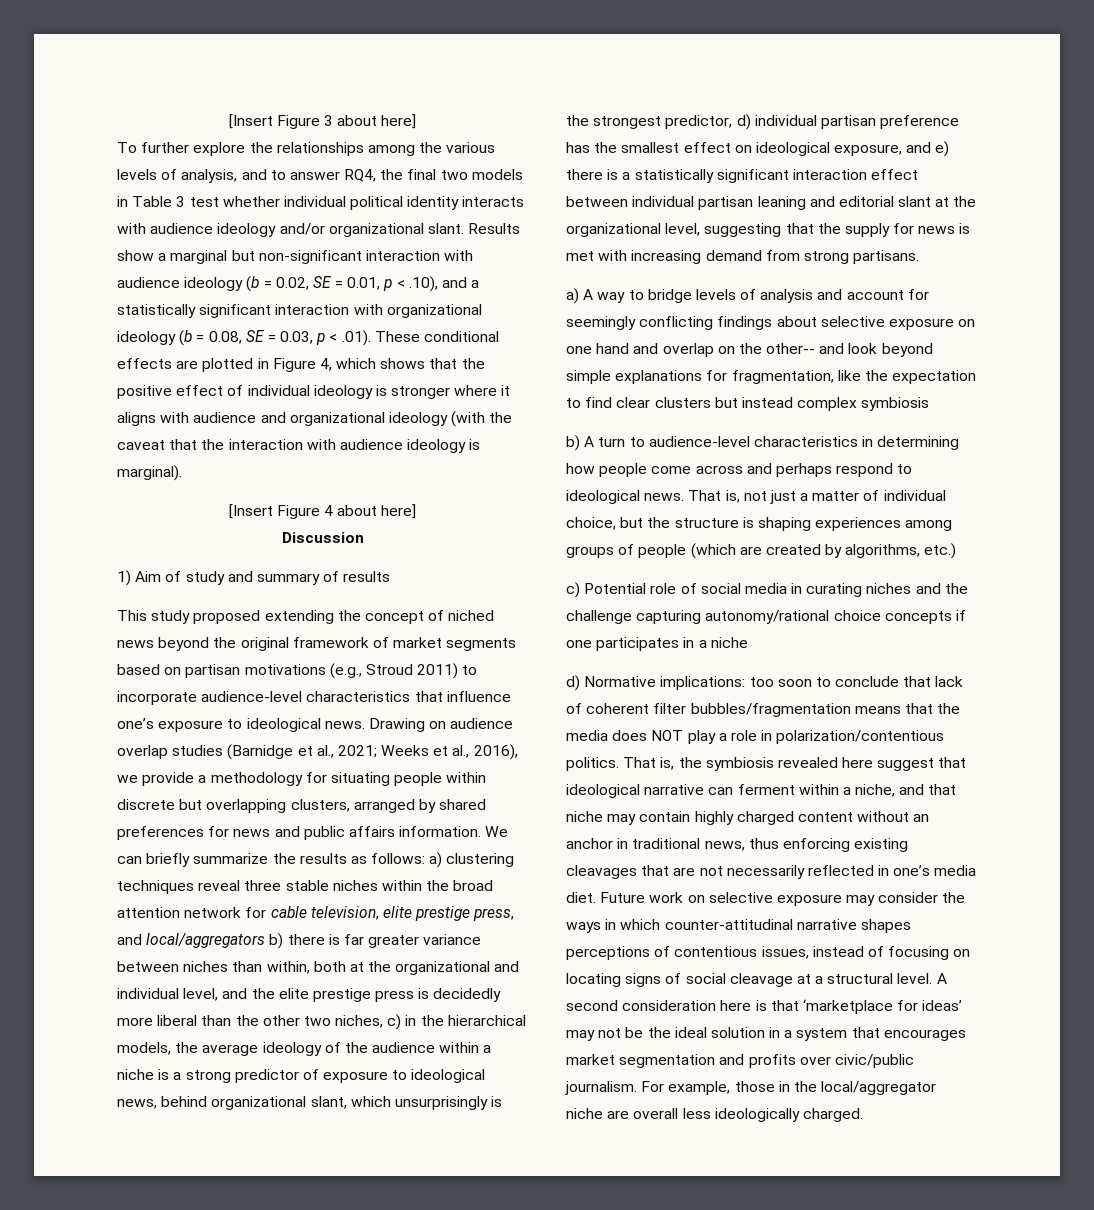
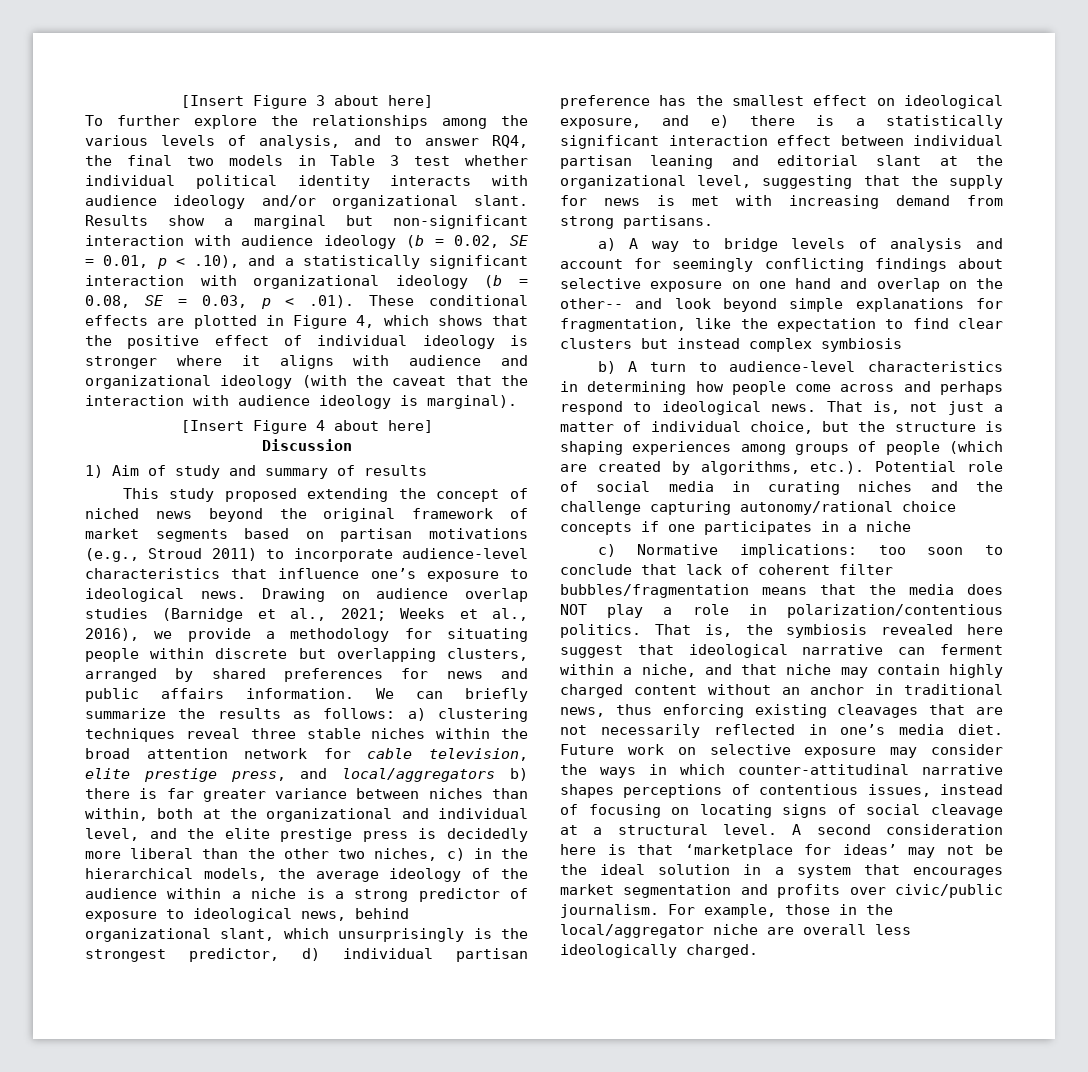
[924,543,957,559] [566,582,580,598] etc.) // c) -> [810,461,865,474] etc.).
[566,675,580,691] d) -> [597,544,616,557] c)

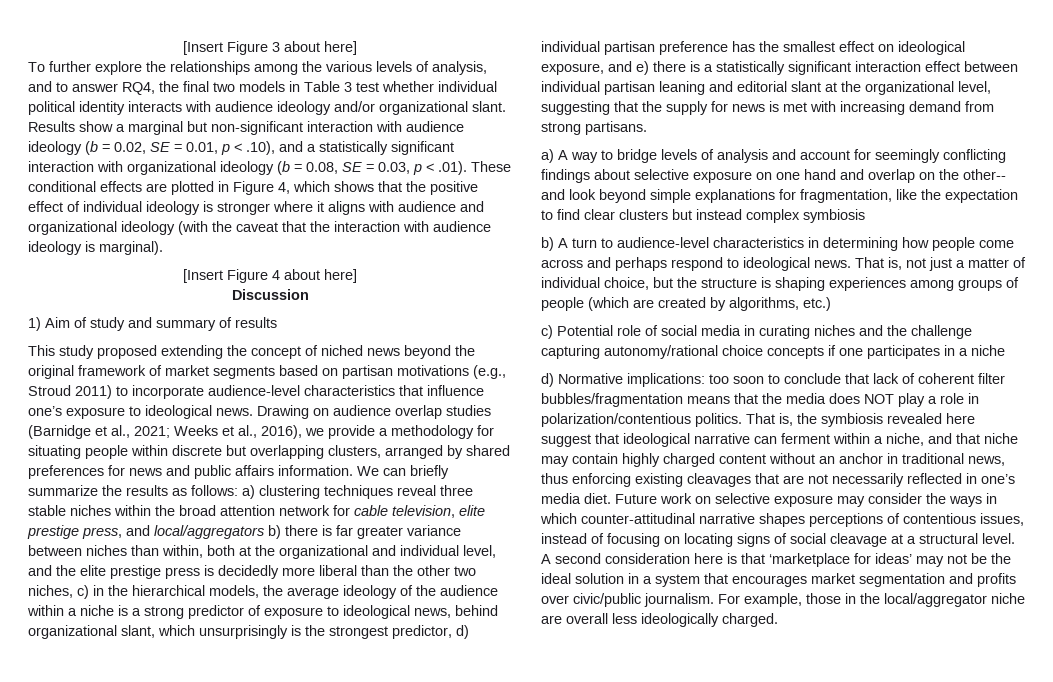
[810,461,865,474] etc.). -> [803,297,831,311] [541,325,553,339] etc.) // c)
[597,544,616,557] c) -> [541,373,554,387] d)

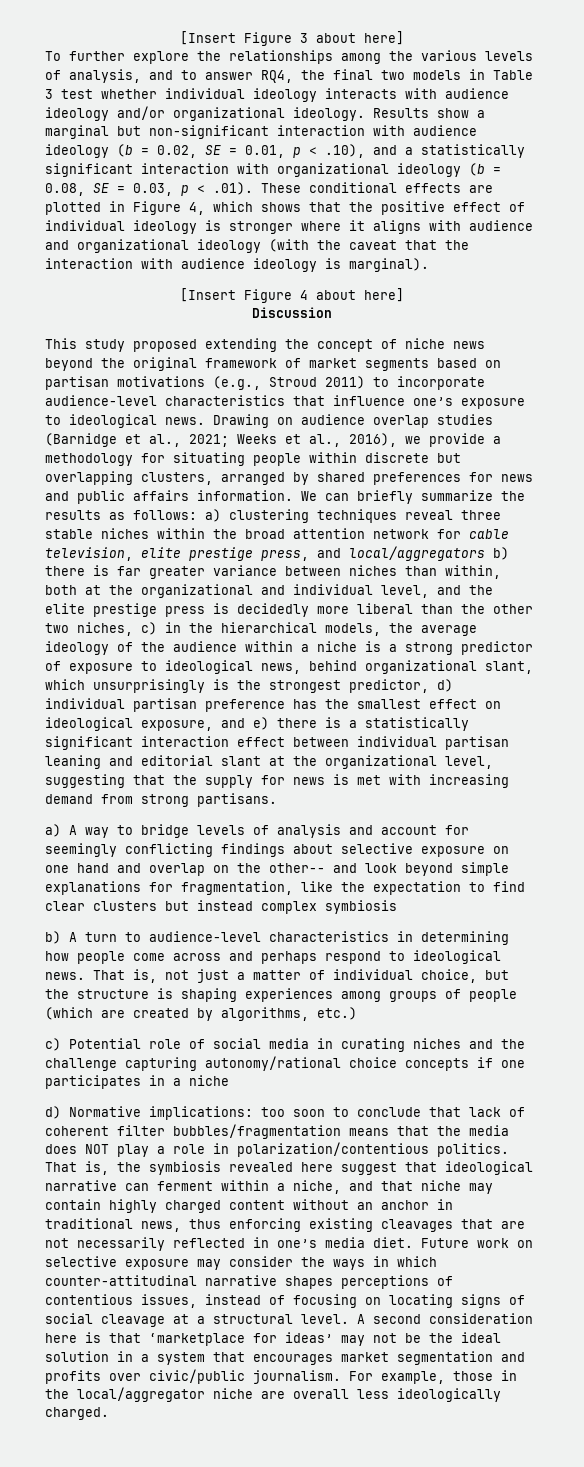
[28,101,125,115] political identity -> [253,88,317,102] ideology
[472,101,506,112] slant. -> [293,107,365,121] ideology.
[28,317,277,331] // 1) Aim of study and summary of results -> (332, 312) none
[321,345,363,356] niched -> [405,338,445,349] niche

